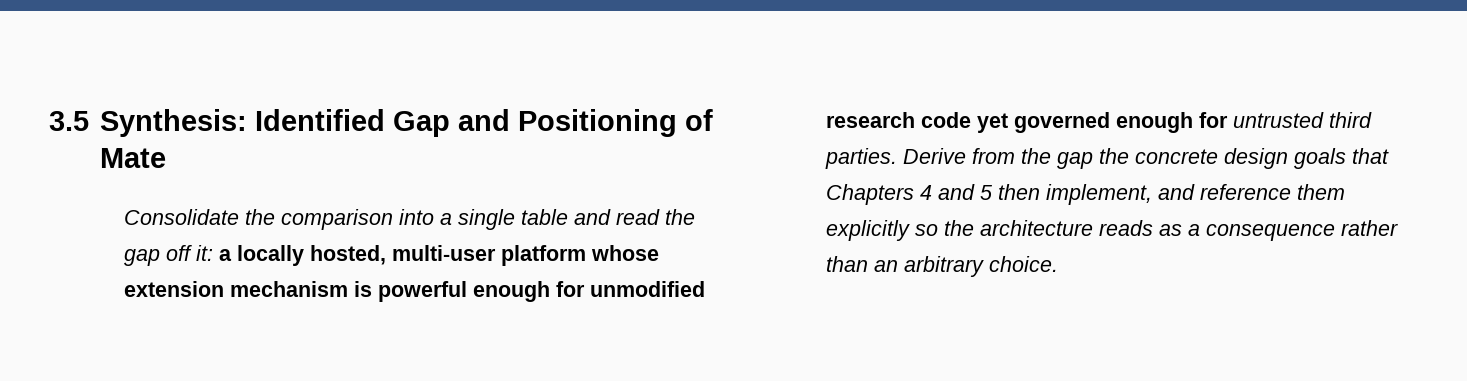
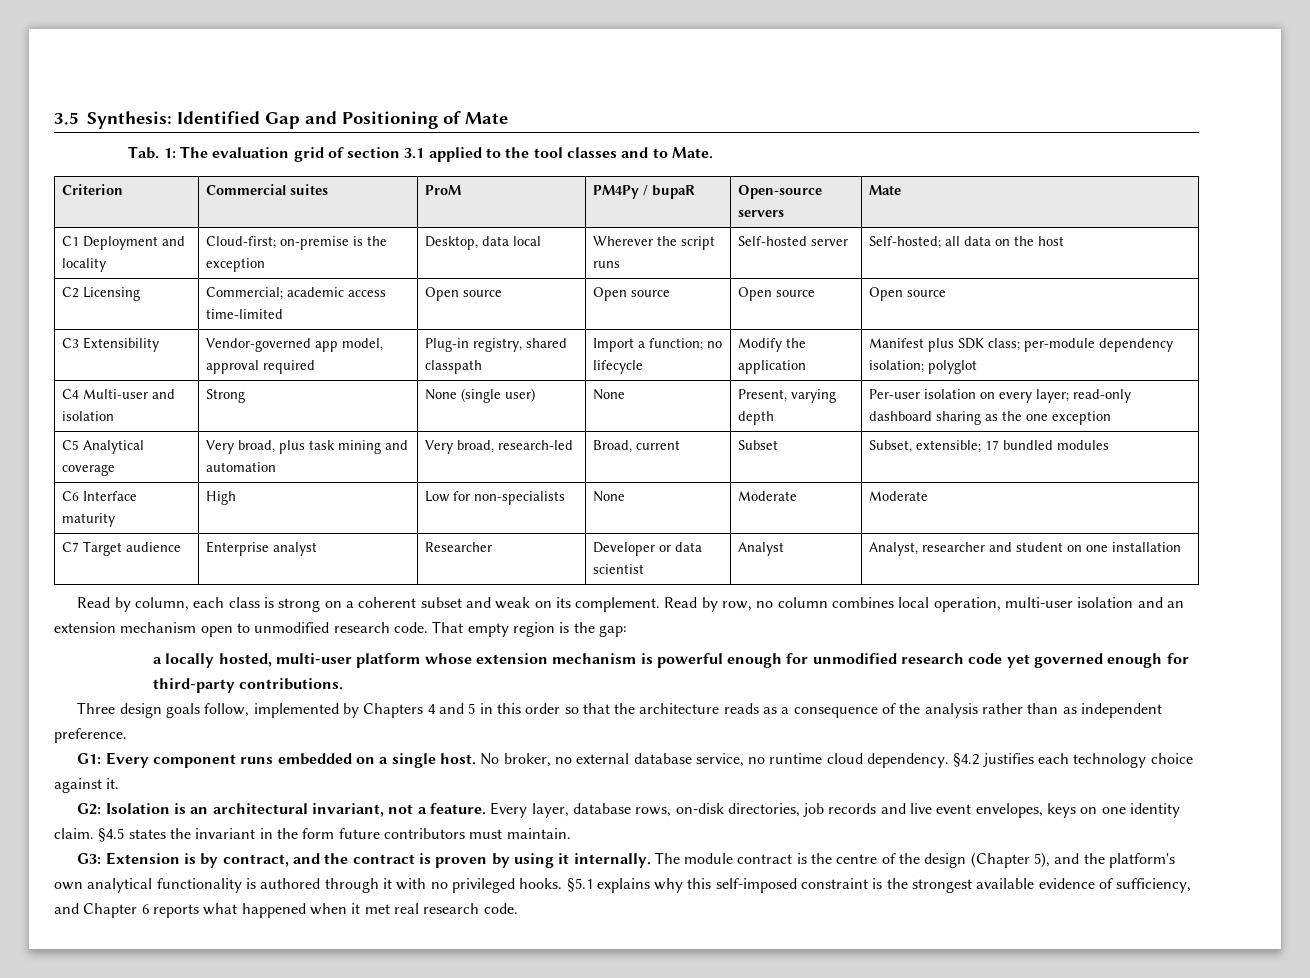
[123,209,695,230] [123,245,213,266] Consolidate the comparison into a single table and read the gap off it: -> [128,146,714,162] [62,184,124,195] [206,184,329,195] [425,185,462,195] [593,185,696,199] [738,185,823,199] [738,210,785,217] [869,185,902,195] [62,236,186,250] [62,258,107,272] [206,236,388,250] [206,258,266,272] [425,236,542,250] [593,236,716,250] [593,261,621,268] [738,236,849,246] [869,236,1065,249] [62,287,141,301] [206,287,387,300] [206,309,284,319] [425,287,503,301] [593,287,671,301] [738,287,816,301] [869,287,947,301] [62,337,160,352] [206,338,384,352] [206,360,316,374] [425,338,568,352] [425,360,483,374] [593,338,723,352] [593,360,644,374] [738,338,807,352] [738,360,807,374] [869,338,1174,352] [869,360,978,374] [62,389,176,399] [62,411,115,421] [206,389,246,403] [425,388,536,403] [593,389,626,400] [738,389,837,403] [738,411,775,425] [869,389,1132,403] [869,411,1112,425] [62,440,145,454] [62,464,116,476] [206,440,409,454] [206,462,277,472] [425,440,574,454] [593,440,681,453] [738,440,779,450] [869,440,1110,453] [62,491,138,501] [62,513,116,527] [206,491,237,505] [425,491,566,505] [593,491,626,502] [738,491,798,501] [869,491,929,501] [62,541,182,556] [206,541,318,556] [425,542,493,552] [593,542,703,556] [593,564,645,574] [738,542,785,556] [869,542,1182,556] [77,597,1184,612] [54,621,627,637] Tab. 1: The evaluation grid of section 3.1 applied to the tool classes and to Mate. // Criterion | Commercial suites | ProM | PM4Py / bupaR | Open-source servers | Mate // C1 Deployment and locality | Cloud-first; on-premise is the exception | Desktop, data local | Wherever the script runs | Self-hosted server | Self-hosted; all data on the host // C2 Licensing | Commercial; academic access time-limited | Open source | Open source | Open source | Open source // C3 Extensibility | Vendor-governed app model, approval required | Plug-in registry, shared classpath | Import a function; no lifecycle | Modify the application | Manifest plus SDK class; per-module dependency isolation; polyglot // C4 Multi-user and isolation | Strong | None (single user) | None | Present, varying depth | Per-user isolation on every layer; read-only dashboard sharing as the one exception // C5 Analytical coverage | Very broad, plus task mining and automation | Very broad, research-led | Broad, current | Subset | Subset, extensible; 17 bundled modules // C6 Interface maturity | High | Low for non-specialists | None | Moderate | Moderate // C7 Target audience | Enterprise analyst | Researcher | Developer or data scientist | Analyst | Analyst, researcher and student on one installation // Read by column, each class is strong on a coherent subset and weak on its complement. Read by row, no column combines local operation, multi-user isolation and an extension mechanism open to unmodified research code. That empty region is the gap: //
[1232,112,1372,128] [824,148,1389,169] [825,184,1345,205] [825,220,938,241] untrusted third parties. Derive from the gap the concrete design goals that Chapters 4 and 5 then implement, and reference them explicitly so -> [152,678,344,693] [77,702,610,718] third-party contributions. // Three design goals follow, implemented by Chapters 4 and 5 in this order so that
[1340,220,1398,236] [825,256,1058,277] rather than an arbitrary choice. -> [882,703,1162,718] [54,728,127,743] [77,752,1193,768] [54,778,120,793] [77,802,1181,818] [54,828,571,842] [77,852,1175,868] [54,878,1192,893] [54,903,518,918] of the analysis rather than as independent preference. // G1: Every component runs embedded on a single host. No broker, no external database service, no runtime cloud dependency. §4.2 justifies each technology choice against it. // G2: Isolation is an architectural invariant, not a feature. Every layer, database rows, on-disk directories, job records and live event envelopes, keys on one identity claim. §4.5 states the invariant in the form future contributors must maintain. // G3: Extension is by contract, and the contract is proven by using it internally. The module contract is the centre of the design (Chapter 5), and the platform's own analytical functionality is authored through it with no privileged hooks. §5.1 explains why this self-imposed constraint is the strongest available evidence of sufficiency, and Chapter 6 reports what happened when it met real research code.

